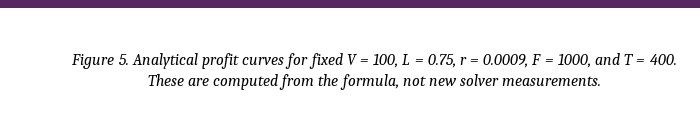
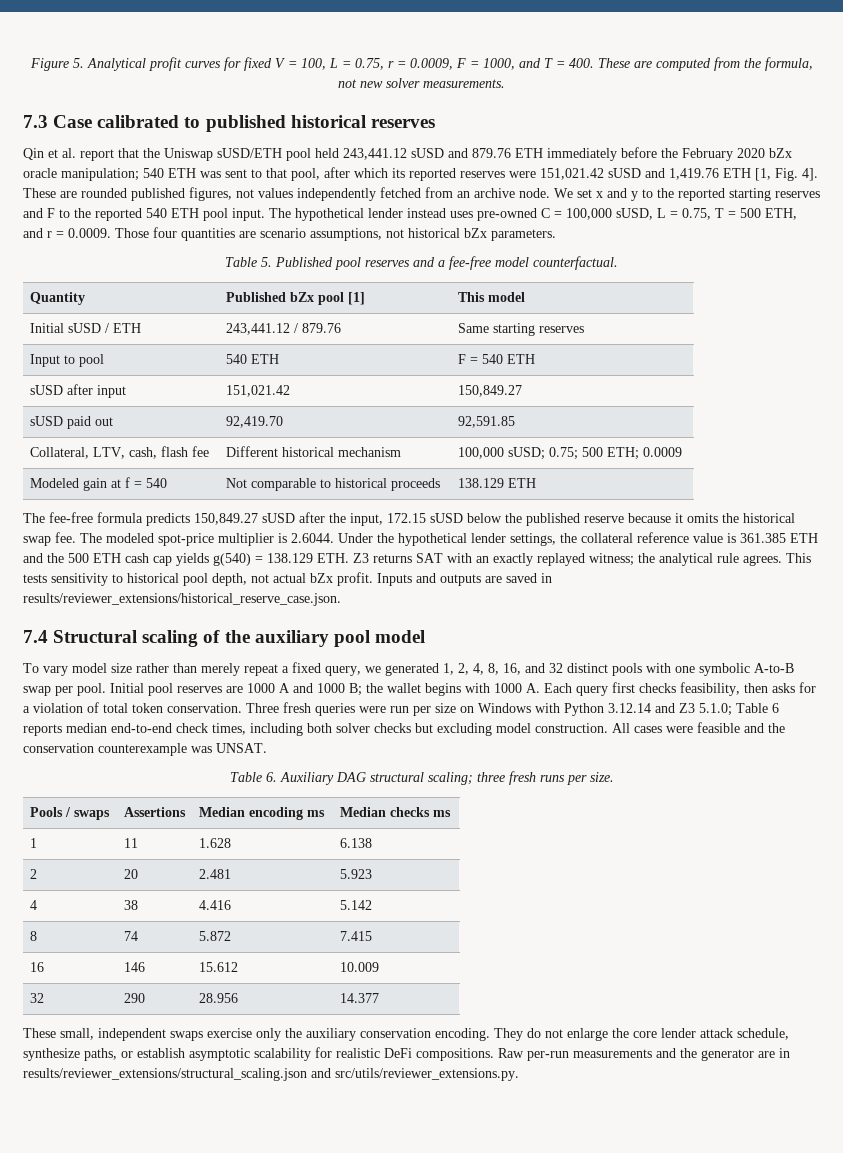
(602, 81) none -> [23,115,435,132] [23,147,792,161] [23,167,818,181] [23,187,820,201] [23,208,797,221] [23,227,556,241] [225,256,618,270] [29,292,85,305] [225,292,365,305] [457,292,525,302] [29,323,141,333] [225,323,341,335] [457,323,584,336] [29,354,104,367] [225,354,279,364] [457,354,535,364] [29,384,126,398] [225,385,290,397] [457,385,522,397] [29,416,113,429] [225,416,283,428] [457,416,515,428] [29,446,209,459] [225,446,401,457] [457,447,682,460] [29,477,167,491] [225,478,440,491] [457,478,536,488] [23,512,795,526] [23,532,818,546] [23,553,811,566] [23,572,552,586] [23,593,341,606] [23,630,425,647] [23,662,794,676] [23,682,816,696] [23,702,779,716] [23,722,785,736] [23,743,267,756] [229,771,614,785] [29,807,110,820] [123,807,186,817] [198,807,325,820] [339,807,451,817] [29,838,37,848] [123,838,138,848] [198,838,231,848] [339,838,372,848] [29,869,37,879] [123,869,138,879] [198,869,231,879] [339,869,372,879] [29,900,37,910] [123,900,138,910] [198,900,231,910] [339,900,372,910] [29,931,37,941] [123,931,138,941] [198,931,231,941] [339,931,372,941] [29,962,44,972] [123,962,145,972] [198,962,238,972] [339,962,379,972] [29,993,44,1003] [123,993,145,1003] [198,993,238,1003] [339,993,379,1003] [23,1028,789,1041] [23,1047,790,1061] [23,1068,519,1081] // 7.3 Case calibrated to published historical reserves // Qin et al. report that the Uniswap sUSD/ETH pool held 243,441.12 sUSD and 879.76 ETH immediately before the February 2020 bZx oracle manipulation; 540 ETH was sent to that pool, after which its reported reserves were 151,021.42 sUSD and 1,419.76 ETH [1, Fig. 4]. These are rounded published figures, not values independently fetched from an archive node. We set x and y to the reported starting reserves and F to the reported 540 ETH pool input. The hypothetical lender instead uses pre-owned C = 100,000 sUSD, L = 0.75, T = 500 ETH, and r = 0.0009. Those four quantities are scenario assumptions, not historical bZx parameters. // Table 5. Published pool reserves and a fee-free model counterfactual. // Quantity | Published bZx pool [1] | This model // Initial sUSD / ETH | 243,441.12 / 879.76 | Same starting reserves // Input to pool | 540 ETH | F = 540 ETH // sUSD after input | 151,021.42 | 150,849.27 // sUSD paid out | 92,419.70 | 92,591.85 // Collateral, LTV, cash, flash fee | Different historical mechanism | 100,000 sUSD; 0.75; 500 ETH; 0.0009 // Modeled gain at f = 540 | Not comparable to historical proceeds | 138.129 ETH // The fee-free formula predicts 150,849.27 sUSD after the input, 172.15 sUSD below the published reserve because it omits the historical swap fee. The modeled spot-price multiplier is 2.6044. Under the hypothetical lender settings, the collateral reference value is 361.385 ETH and the 500 ETH cash cap yields g(540) = 138.129 ETH. Z3 returns SAT with an exactly replayed witness; the analytical rule agrees. This tests sensitivity to historical pool depth, not actual bZx profit. Inputs and outputs are saved in results/reviewer_extensions/historical_reserve_case.json. // 7.4 Structural scaling of the auxiliary pool model // To vary model size rather than merely repeat a fixed query, we generated 1, 2, 4, 8, 16, and 32 distinct pools with one symbolic A-to-B swap per pool. Initial pool reserves are 1000 A and 1000 B; the wallet begins with 1000 A. Each query first checks feasibility, then asks for a violation of total token conservation. Three fresh queries were run per size on Windows with Python 3.12.14 and Z3 5.1.0; Table 6 reports median end-to-end check times, including both solver checks but excluding model construction. All cases were feasible and the conservation counterexample was UNSAT. // Table 6. Auxiliary DAG structural scaling; three fresh runs per size. // Pools / swaps | Assertions | Median encoding ms | Median checks ms // 1 | 11 | 1.628 | 6.138 // 2 | 20 | 2.481 | 5.923 // 4 | 38 | 4.416 | 5.142 // 8 | 74 | 5.872 | 7.415 // 16 | 146 | 15.612 | 10.009 // 32 | 290 | 28.956 | 14.377 // These small, independent swaps exercise only the auxiliary conservation encoding. They do not enlarge the core lender attack schedule, synthesize paths, or establish asymptotic scalability for realistic DeFi compositions. Raw per-run measurements and the generator are in results/reviewer_extensions/structural_scaling.json and src/utils/reviewer_extensions.py.

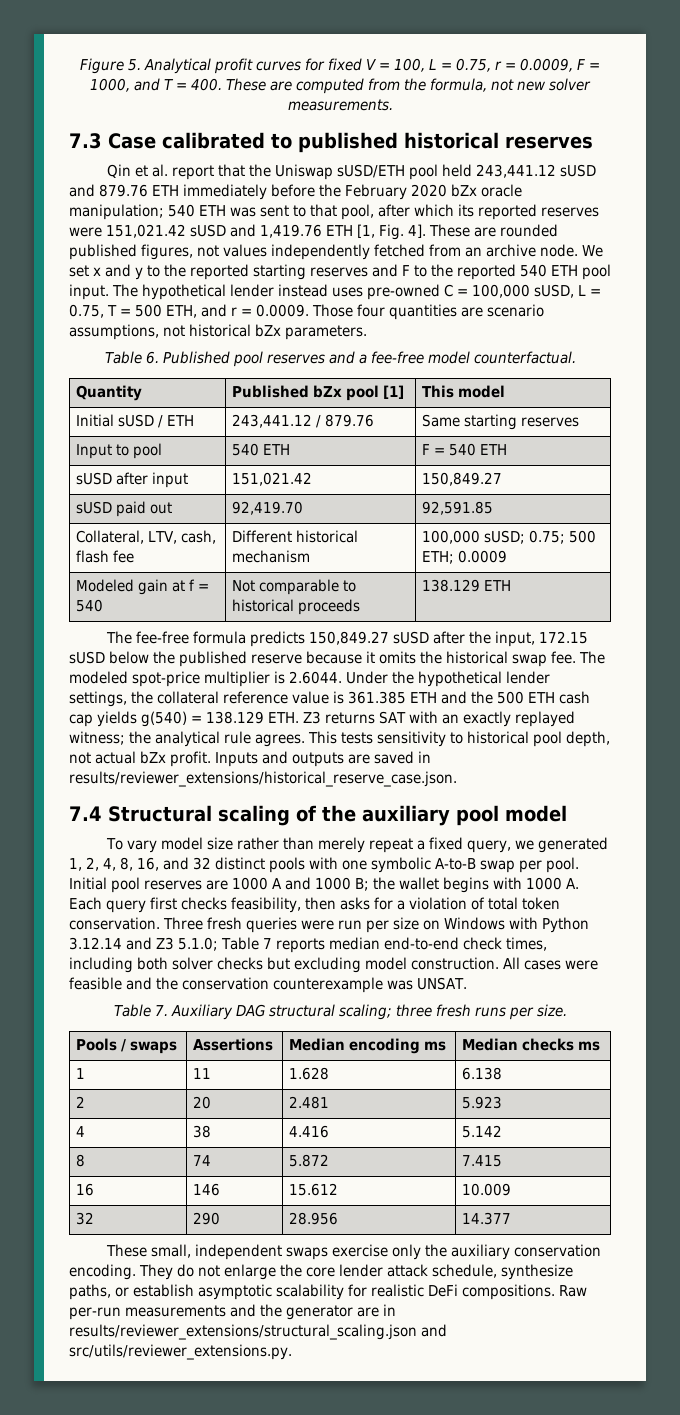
[261,257,272,267] 5. -> [145,351,159,364] 6.
[772,703,779,713] 6 -> [262,938,272,949] 7
[265,772,277,782] 6. -> [154,1005,168,1016] 7.

